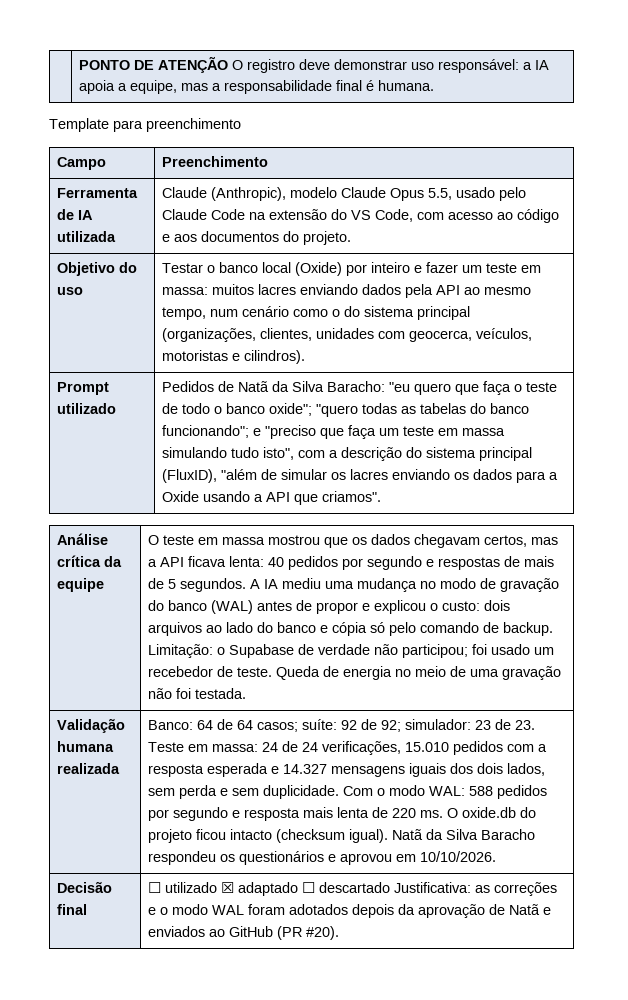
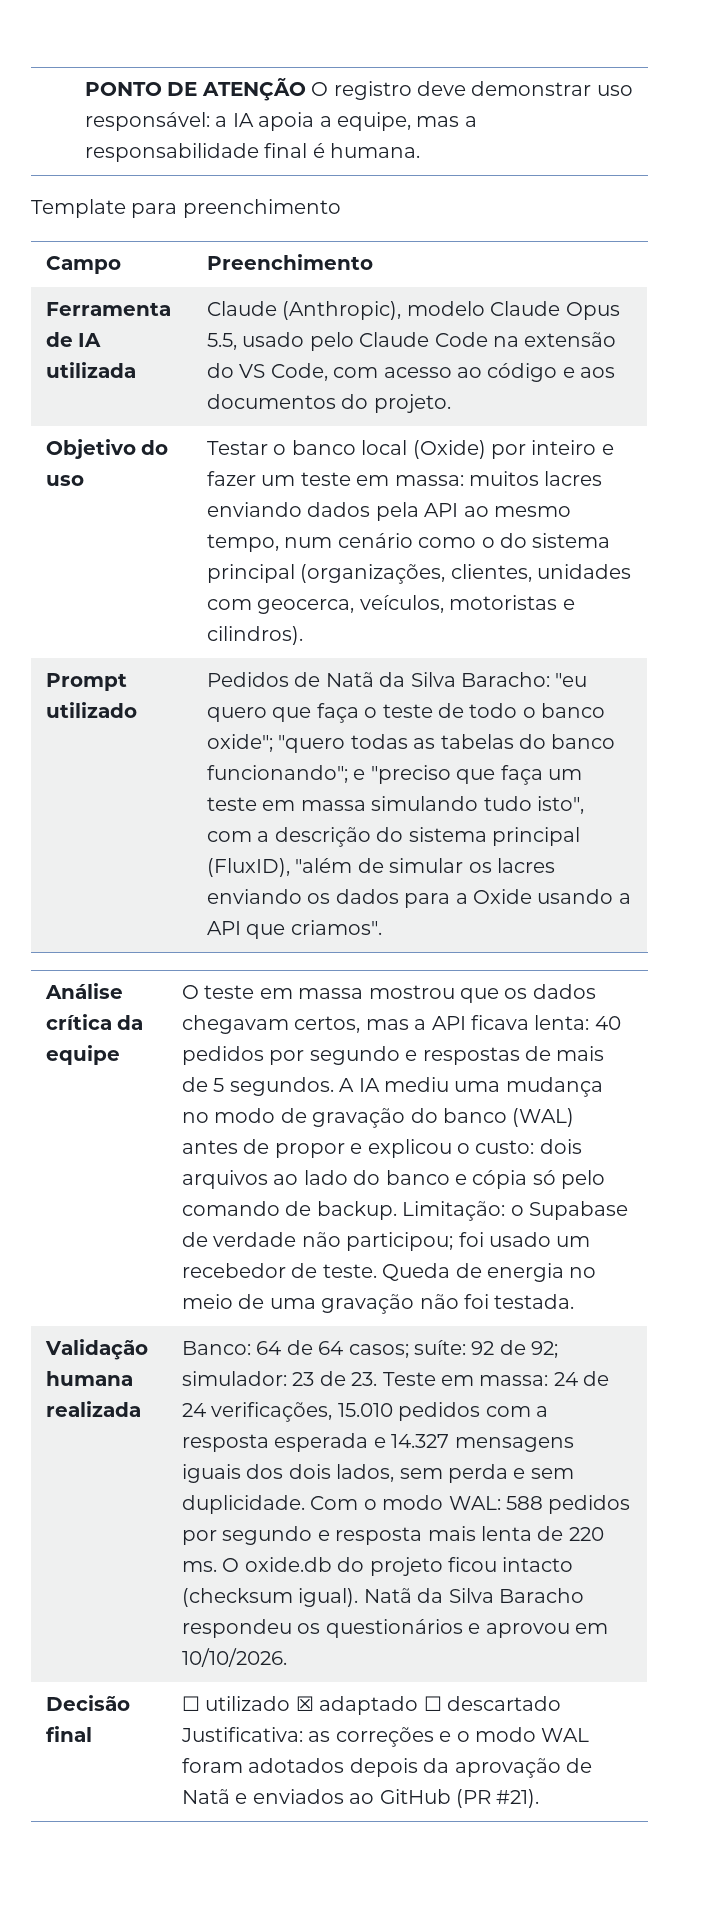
[305,926,339,940] #20). -> [496,1789,540,1808] #21).

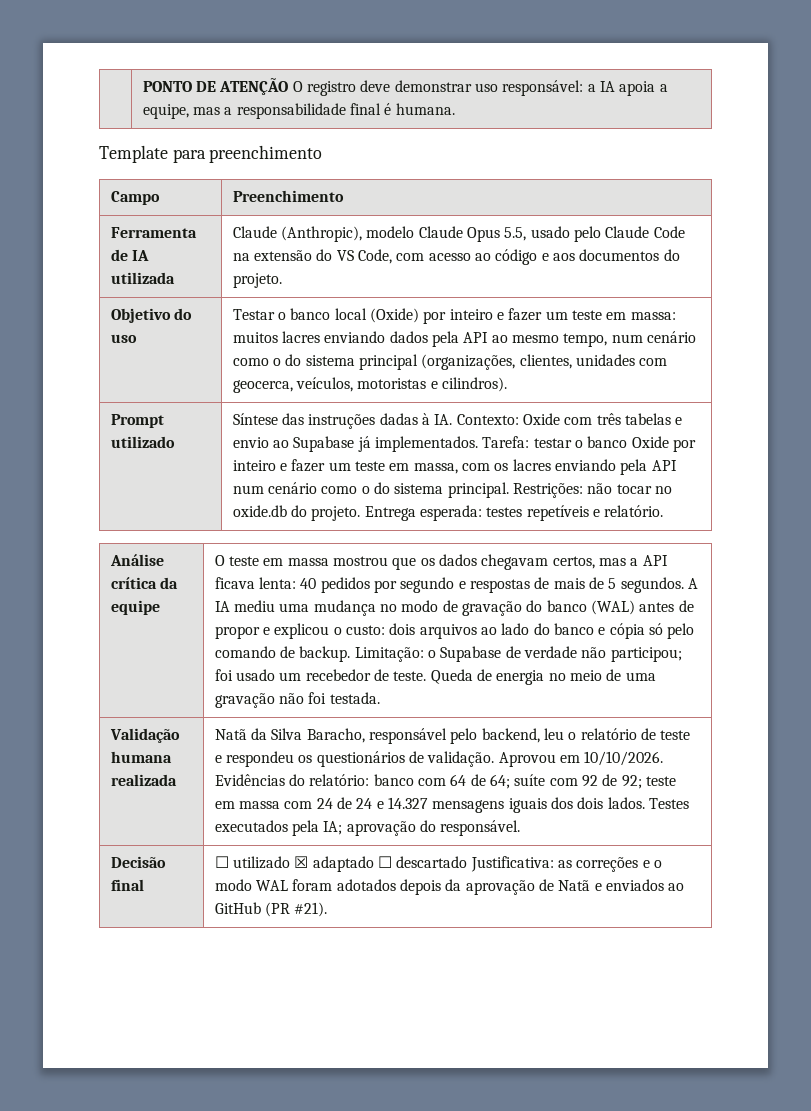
[206,672,588,687] [206,703,606,723] [206,734,616,753] [206,765,582,785] [206,796,584,814] [206,827,580,847] [206,858,555,877] [206,889,631,908] [206,920,382,939] Pedidos de Natã da Silva Baracho: "eu quero que faça o teste de todo o banco oxide"; "quero todas as tabelas do banco funcionando"; e "preciso que faça um teste em massa simulando tudo isto", com a descrição do sistema principal (FluxID), "além de simular os lacres enviando os dados para a Oxide usando a API que criamos". -> [232,413,683,429] [232,436,697,452] [232,459,677,475] [232,482,673,498] [232,505,664,521] Síntese das instruções dadas à IA. Contexto: Oxide com três tabelas e envio ao Supabase já implementados. Tarefa: testar o banco Oxide por inteiro e fazer um teste em massa, com os lacres enviando pela API num cenário como o do sistema principal. Restrições: não tocar no oxide.db do projeto. Entrega esperada: testes repetíveis e relatório.
[181,1340,559,1358] [181,1371,610,1386] [181,1402,548,1422] [181,1433,369,1452] Banco: 64 de 64 casos; suíte: 92 de 92; simulador: 23 de 23. Teste em massa: 24 de 24 verificações, 15.010 pedidos com a resposta esperada -> [214,728,691,744] [214,751,664,767] [214,774,676,789] [214,797,373,809] Natã da Silva Baracho, responsável pelo backend, leu o relatório de teste e respondeu os questionários de validação. Aprovou em 10/10/2026. Evidências do relatório: banco com 64 de 64; suíte com 92 de 92; teste em massa com 24 de 24
[336,1464,574,1483] [181,1495,631,1514] [181,1526,604,1545] [181,1557,574,1576] [181,1588,584,1607] [181,1619,608,1638] [181,1648,287,1667] lados, sem perda e sem duplicidade. Com o modo WAL: 588 pedidos por segundo e resposta mais lenta de 220 ms. O oxide.db do projeto ficou intacto (checksum igual). Natã da Silva Baracho respondeu os questionários e aprovou em 10/10/2026. -> [607,797,689,809] [214,820,521,836] lados. Testes executados pela IA; aprovação do responsável.

